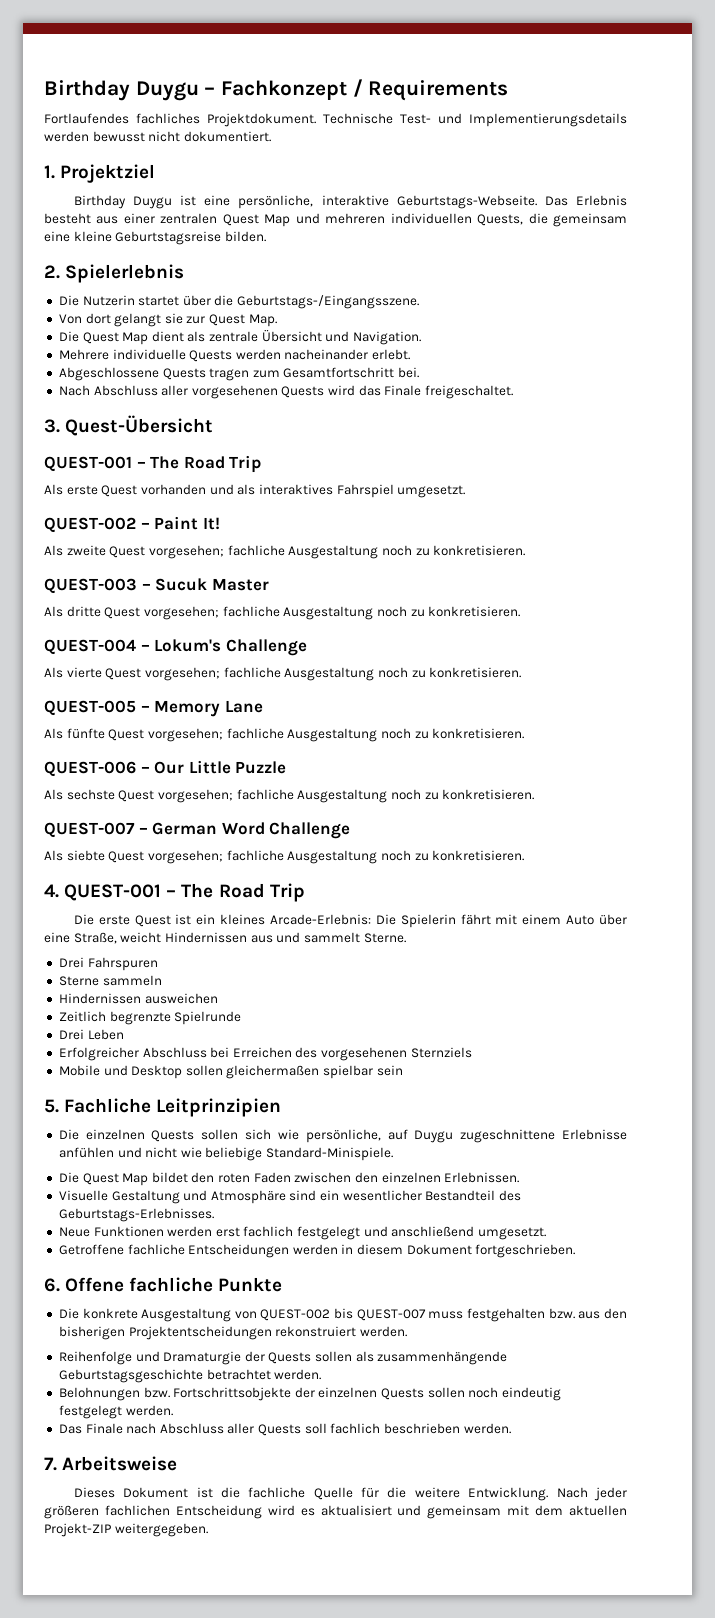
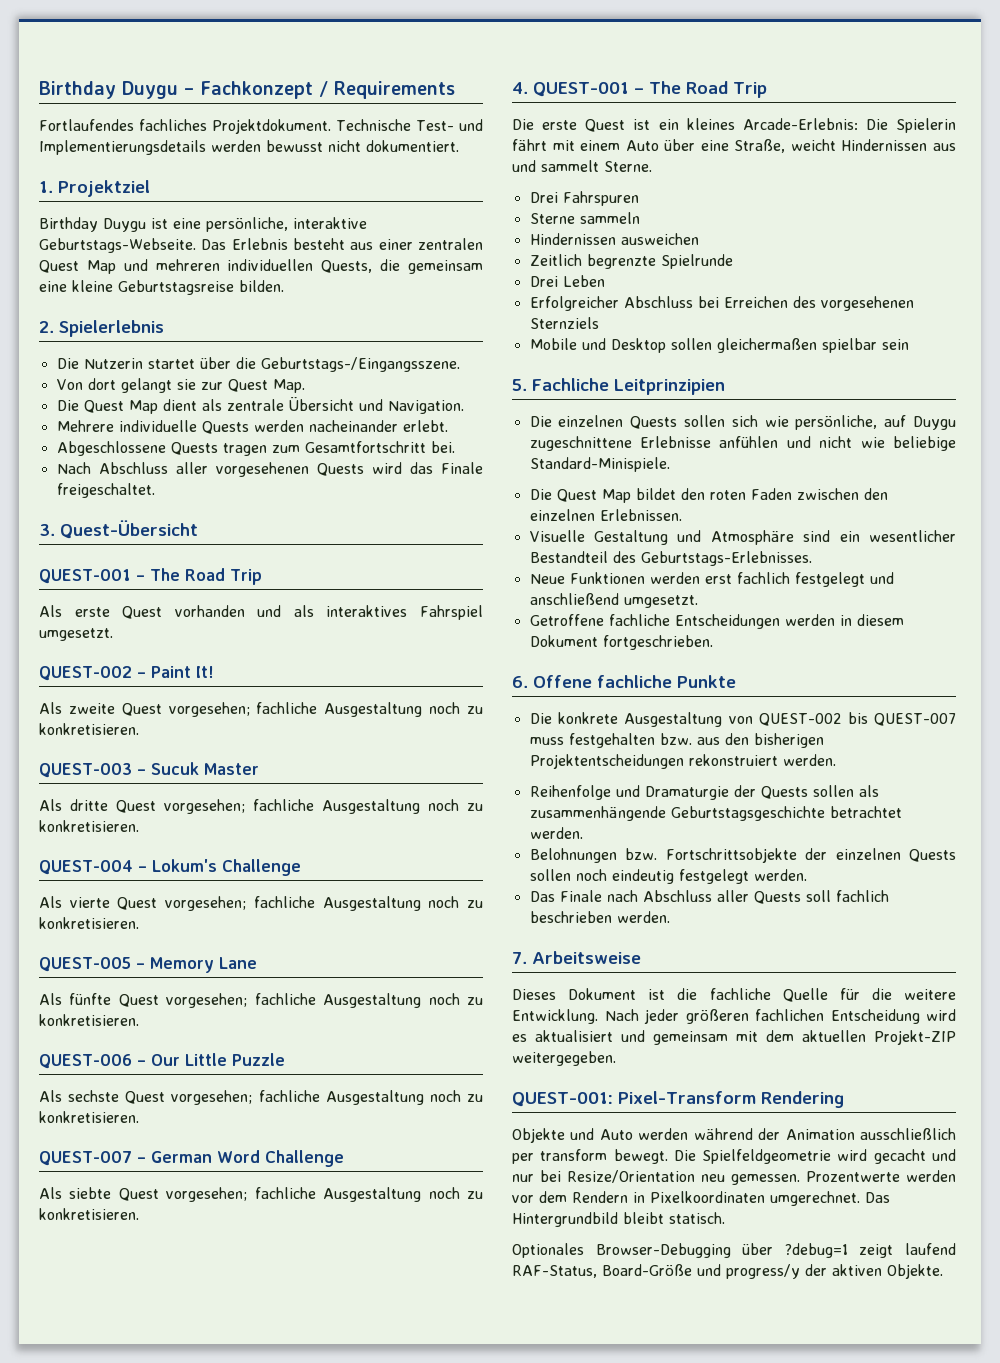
(208, 1530) none -> [512,1091,844,1108] [512,1128,956,1143] [512,1149,956,1164] [512,1170,956,1185] [512,1191,890,1206] [512,1212,725,1227] [512,1243,956,1258] [512,1264,943,1279] // QUEST-001: Pixel-Transform Rendering // Objekte und Auto werden während der Animation ausschließlich per transform bewegt. Die Spielfeldgeometrie wird gecacht und nur bei Resize/Orientation neu gemessen. Prozentwerte werden vor dem Rendern in Pixelkoordinaten umgerechnet. Das Hintergrundbild bleibt statisch. // Optionales Browser-Debugging über ?debug=1 zeigt laufend RAF-Status, Board-Größe und progress/y der aktiven Objekte.

